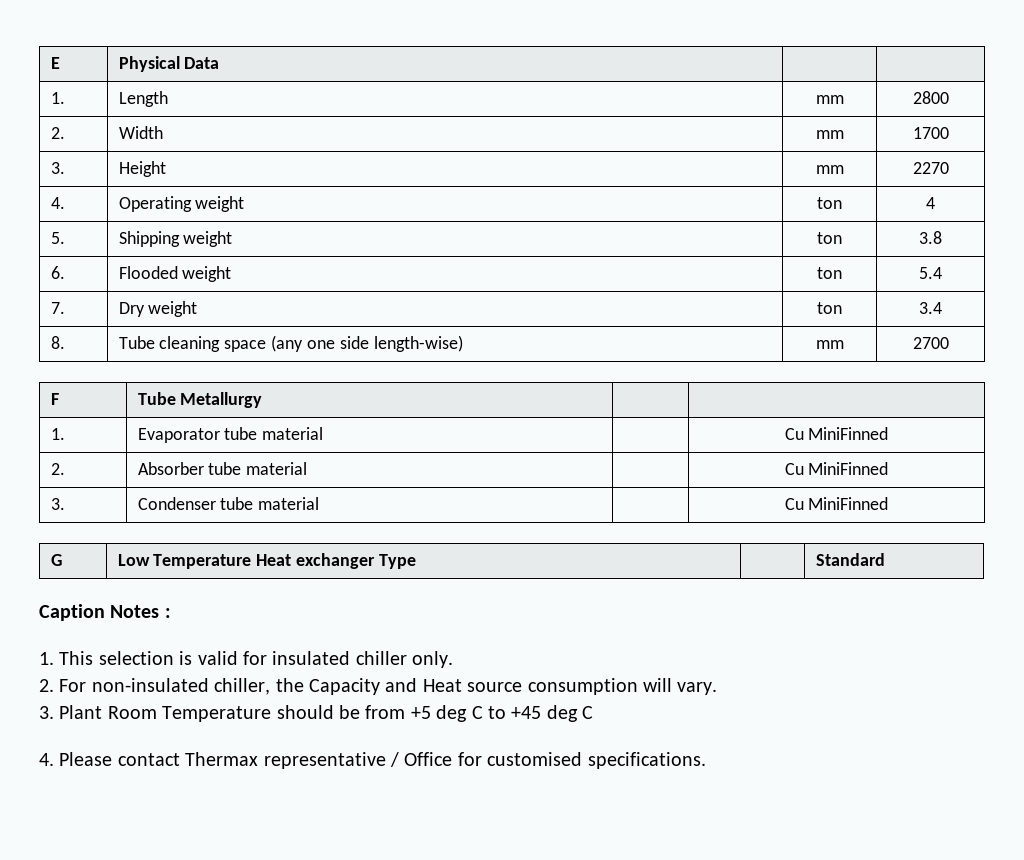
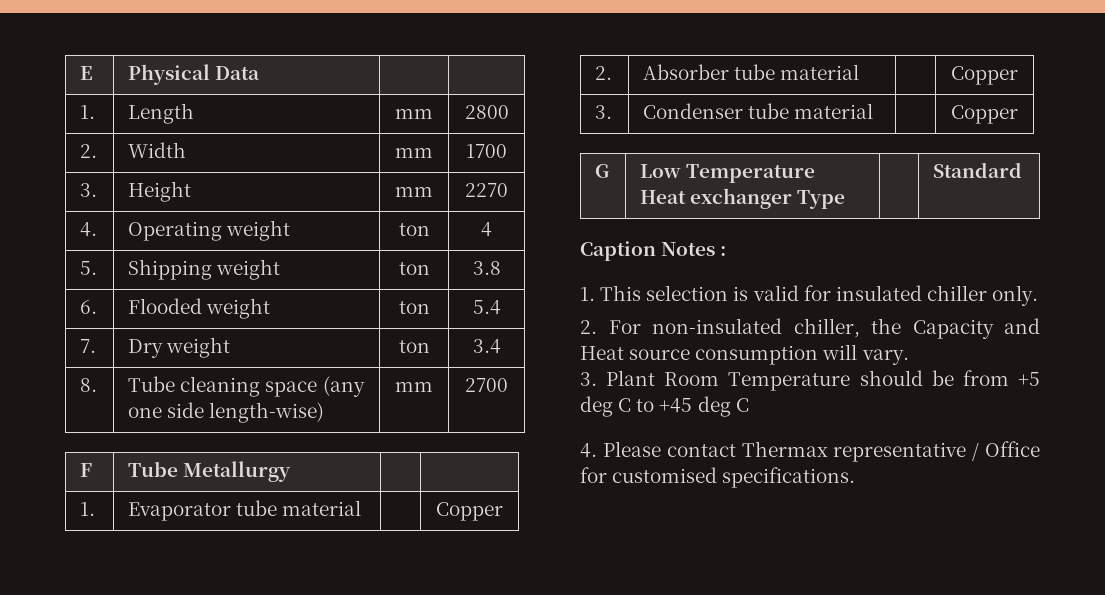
[784,427,889,440] Cu MiniFinned -> [436,502,503,521] Copper
[784,462,889,475] Cu MiniFinned -> [951,66,1018,85] Copper
[784,497,889,510] Cu MiniFinned -> [951,105,1018,124] Copper

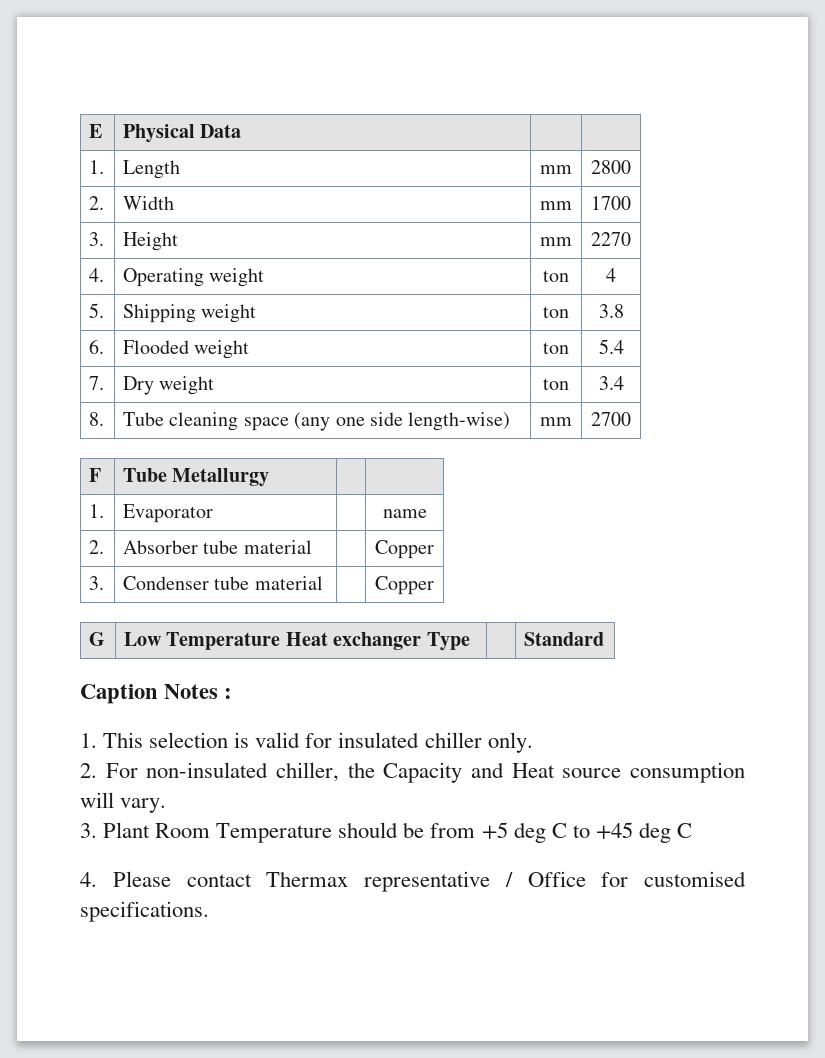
[236,500,362,516] [436,502,503,521] tube material | | Copper -> [382,509,427,518] | | name

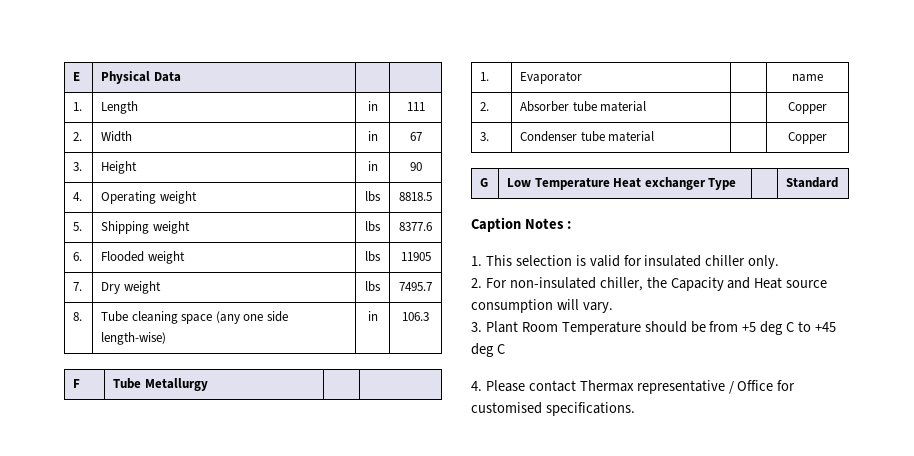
[540,165,572,174] [591,160,631,174] mm | 2800 -> [367,101,378,111] [406,102,425,111] in | 111
[540,201,572,210] [591,196,631,210] mm | 1700 -> [367,131,378,141] [409,132,422,141] in | 67
[540,237,572,246] [591,232,631,246] mm | 2270 -> [367,161,378,171] [409,162,422,171] in | 90
[543,270,569,282] [606,268,616,282] ton | 4 -> [365,191,381,202] [399,192,432,201] lbs | 8818.5
[543,306,569,318] [598,304,624,318] ton | 3.8 -> [365,221,381,232] [399,222,432,231] lbs | 8377.6
[543,342,569,354] [598,339,624,354] ton | 5.4 -> [365,251,381,262] [400,252,431,261] lbs | 11905
[543,378,569,390] [598,376,624,390] ton | 3.4 -> [365,281,381,292] [399,282,432,291] lbs | 7495.7
[540,417,572,426] [591,412,631,426] mm | 2700 -> [367,311,378,321] [402,312,429,321] in | 106.3

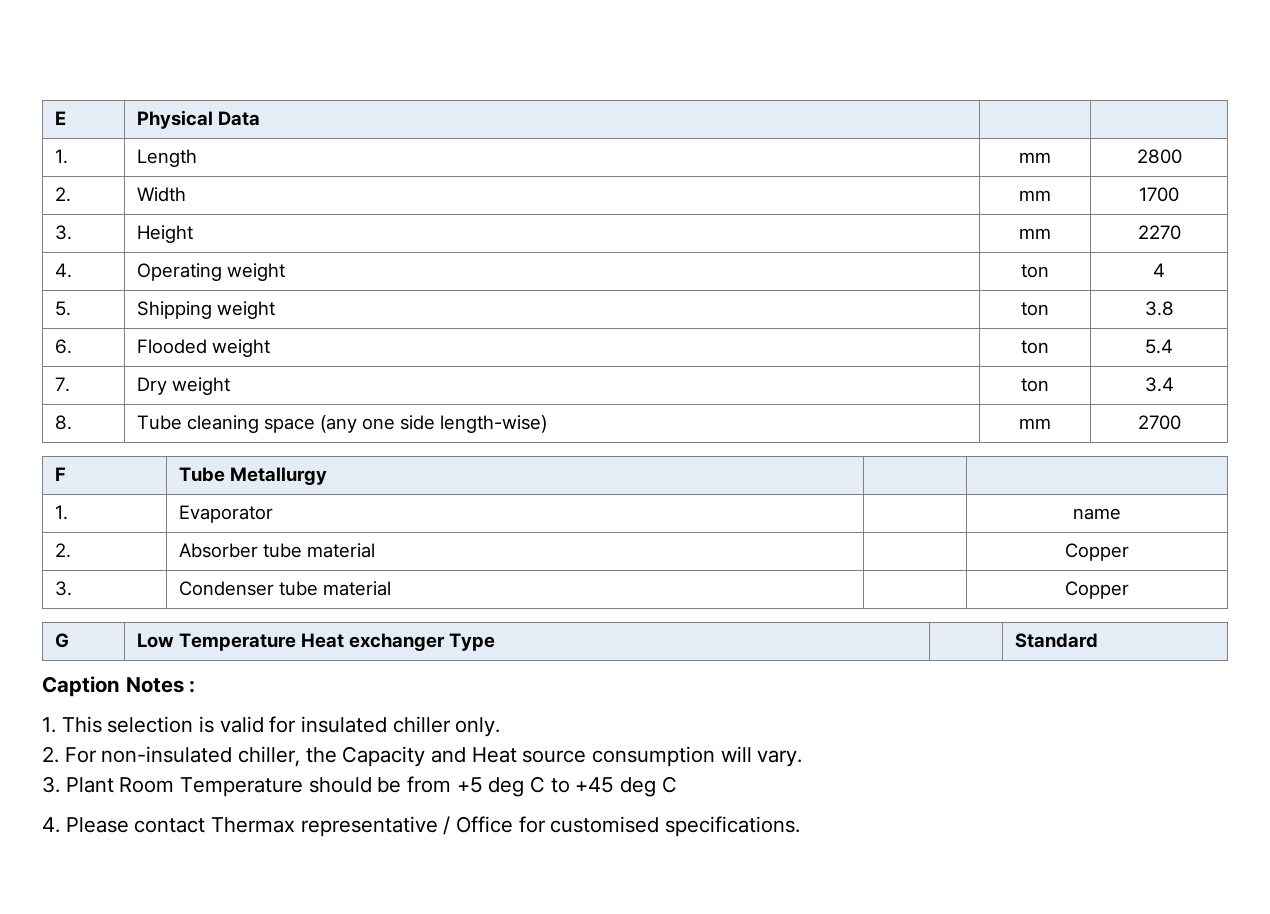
[367,101,378,111] [406,102,425,111] in | 111 -> [1019,152,1051,163] [1136,149,1182,164] mm | 2800
[367,131,378,141] [409,132,422,141] in | 67 -> [1019,190,1051,201] [1139,187,1179,202] mm | 1700
[367,161,378,171] [409,162,422,171] in | 90 -> [1019,228,1051,239] [1137,225,1181,240] mm | 2270
[365,191,381,202] [399,192,432,201] lbs | 8818.5 -> [1021,264,1049,278] [1153,263,1165,277] ton | 4
[365,221,381,232] [399,222,432,231] lbs | 8377.6 -> [1021,302,1049,316] [1144,301,1174,316] ton | 3.8
[365,251,381,262] [400,252,431,261] lbs | 11905 -> [1021,340,1049,354] [1145,339,1173,354] ton | 5.4
[365,281,381,292] [399,282,432,291] lbs | 7495.7 -> [1021,378,1049,392] [1144,377,1174,392] ton | 3.4
[367,311,378,321] [402,312,429,321] in | 106.3 -> [1019,418,1051,429] [1137,415,1181,430] mm | 2700

